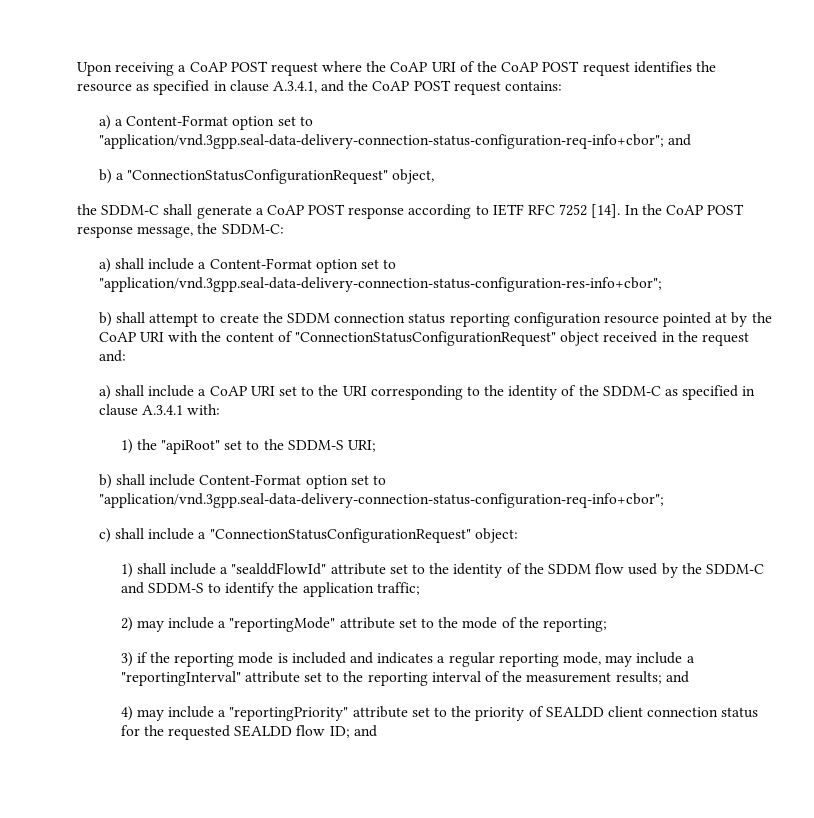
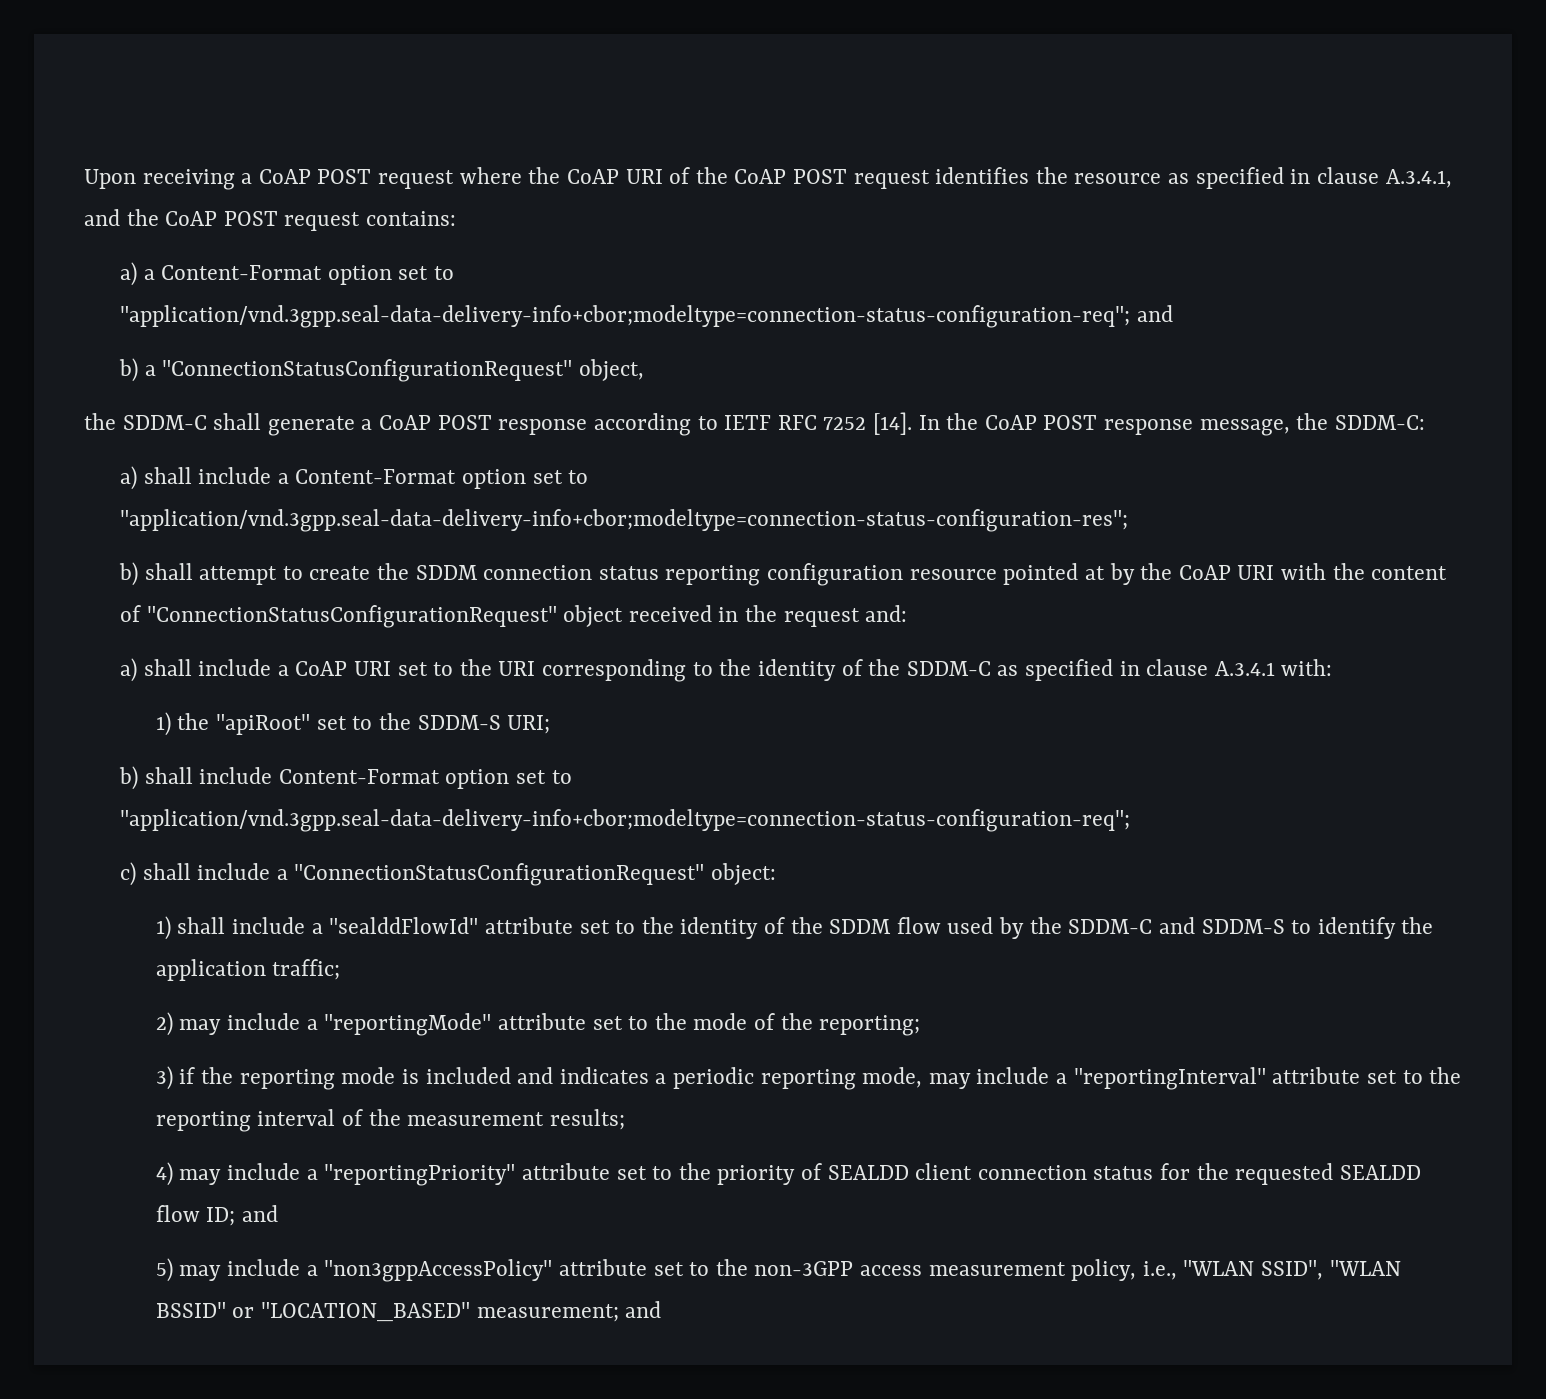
[98,134,664,149] "application/vnd.3gpp.seal-data-delivery-connection-status-configuration-req-info+cbor"; -> [119,305,1130,328] "application/vnd.3gpp.seal-data-delivery-info+cbor;modeltype=connection-status-configuration-req";
[98,277,662,292] "application/vnd.3gpp.seal-data-delivery-connection-status-configuration-res-info+cbor"; -> [119,509,1128,532] "application/vnd.3gpp.seal-data-delivery-info+cbor;modeltype=connection-status-configuration-res";
[98,493,664,508] "application/vnd.3gpp.seal-data-delivery-connection-status-configuration-req-info+cbor"; -> [119,809,1130,832] "application/vnd.3gpp.seal-data-delivery-info+cbor;modeltype=connection-status-configuration-req";
[448,652,495,667] regular -> [672,1067,754,1089] periodic
[665,671,689,683] and -> (625, 1119) none
(377, 731) none -> [155,1258,1401,1282] [155,1301,662,1322] // 5) may include a "non3gppAccessPolicy" attribute set to the non-3GPP access measurement policy, i.e., "WLAN SSID", "WLAN BSSID" or "LOCATION_BASED" measurement; and

